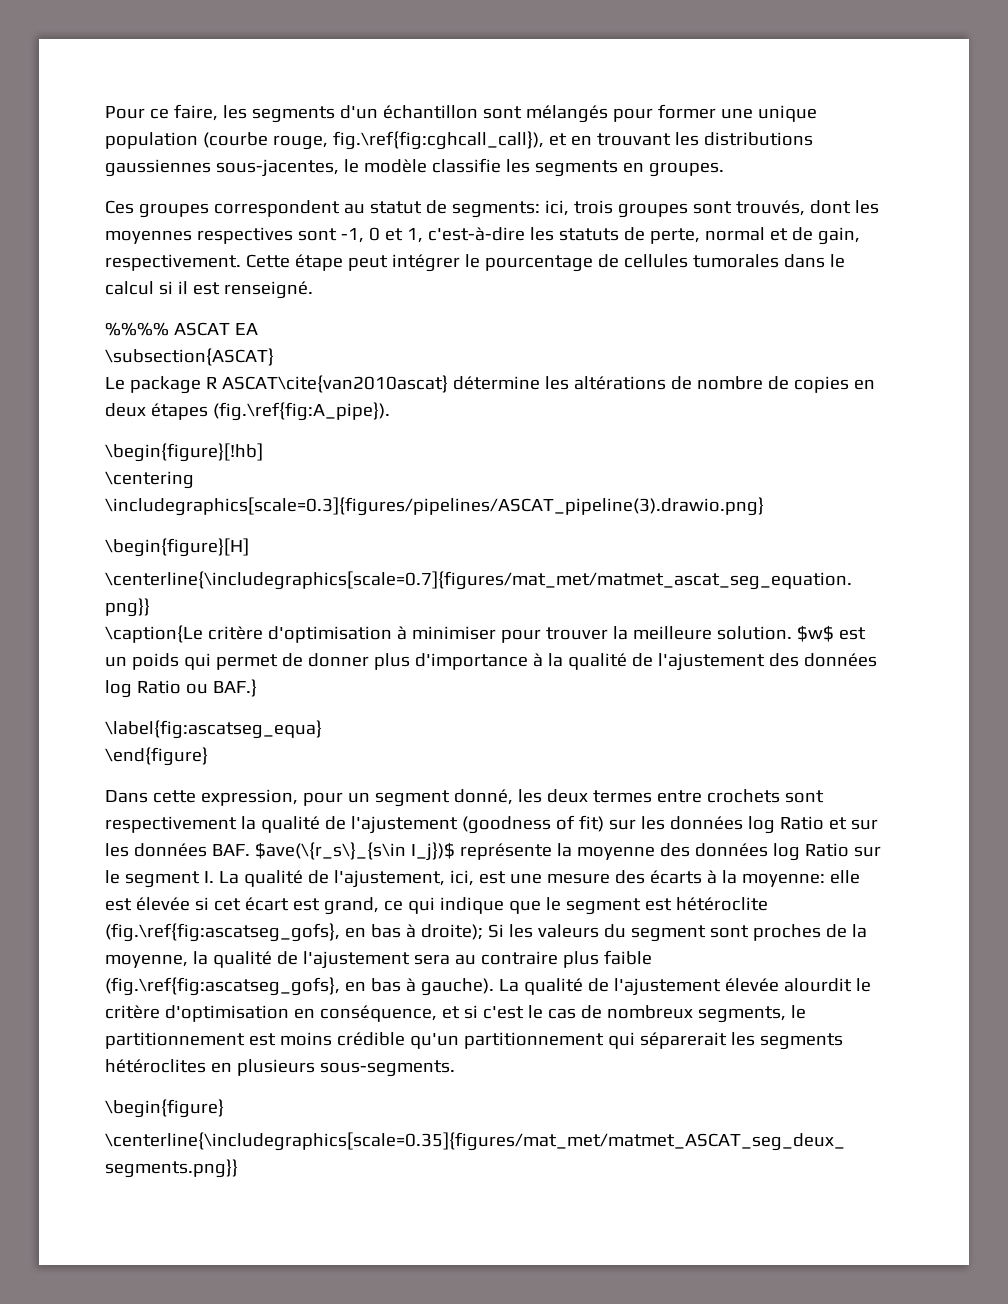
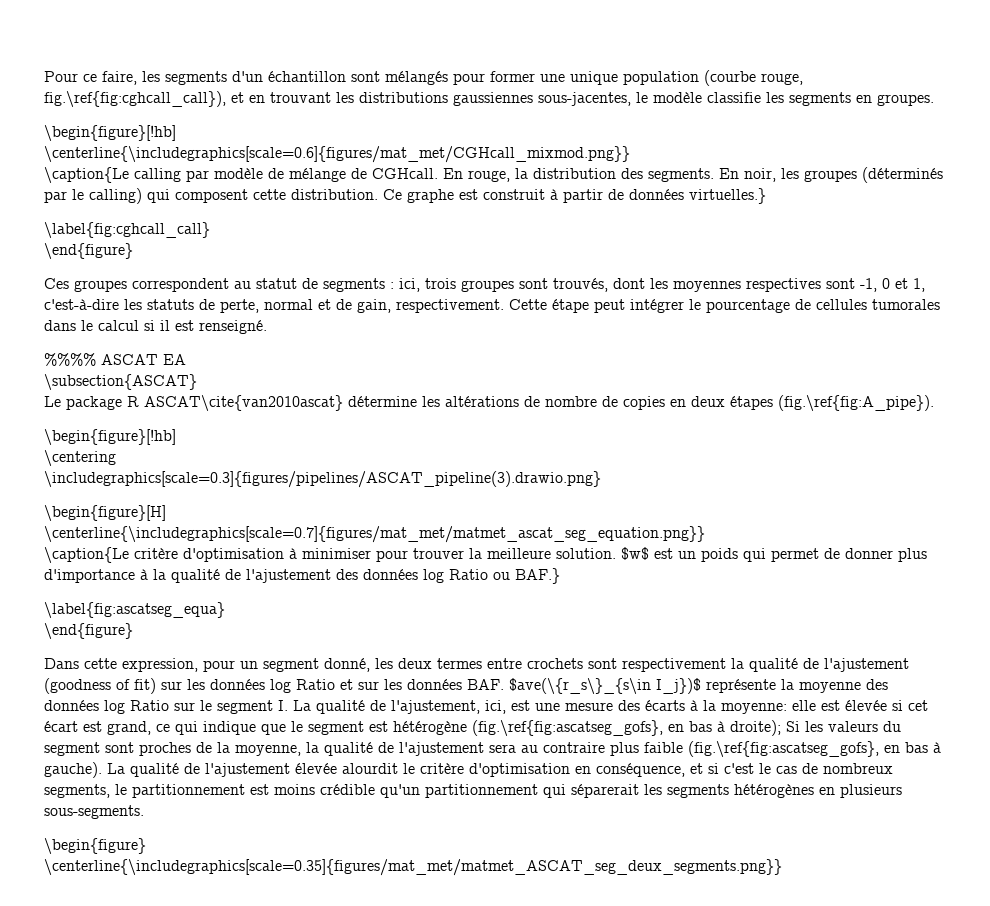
(724, 169) none -> [44,125,176,141] [44,146,630,163] [44,167,943,183] [44,188,766,204] [44,222,210,238] [44,243,133,259] // \begin{figure}[!hb] // \centerline{\includegraphics[scale=0.6]{figures/mat_met/CGHcall_mixmod.png}} // \caption{Le calling par modèle de mélange de CGHcall. En rouge, la distribution des segments. En noir, les groupes (déterminés par le calling) qui composent cette distribution. Ce graphe est construit à partir de données virtuelles.} // \label{fig:cghcall_call} // \end{figure}
[451,201,540,218] segments: -> [323,278,394,292] segments :
[675,897,768,911] hétéroclite -> [393,721,467,735] hétérogène
[105,1059,206,1073] hétéroclites -> [734,784,814,798] hétérogènes

